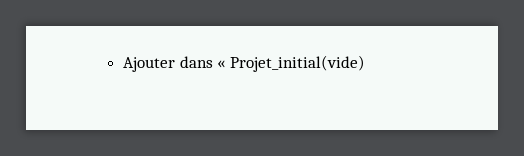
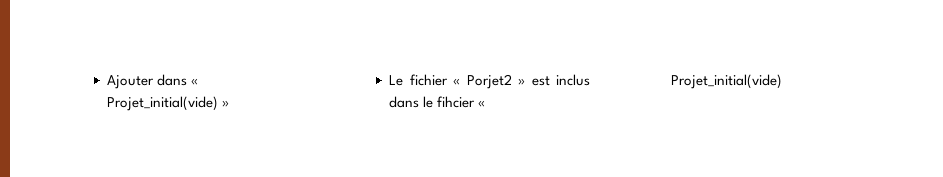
(366, 63) none -> [222,100,230,107] [389,74,590,89] [389,96,486,108] [671,74,783,89] » // Le fichier « Porjet2 » est inclus dans le fihcier « Projet_initial(vide)

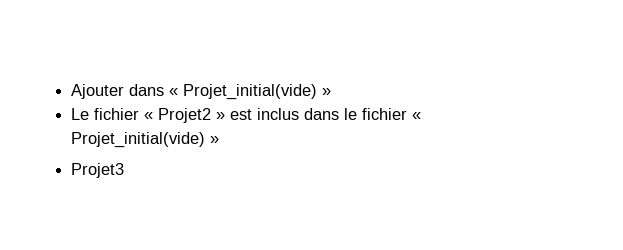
[466,74,512,89] Porjet2 -> [158,108,212,123] Projet2
[437,96,486,108] [671,74,783,89] fihcier « Projet_initial(vide) -> [362,108,422,120] [71,132,220,148] [71,163,125,178] fichier « Projet_initial(vide) » // Projet3

